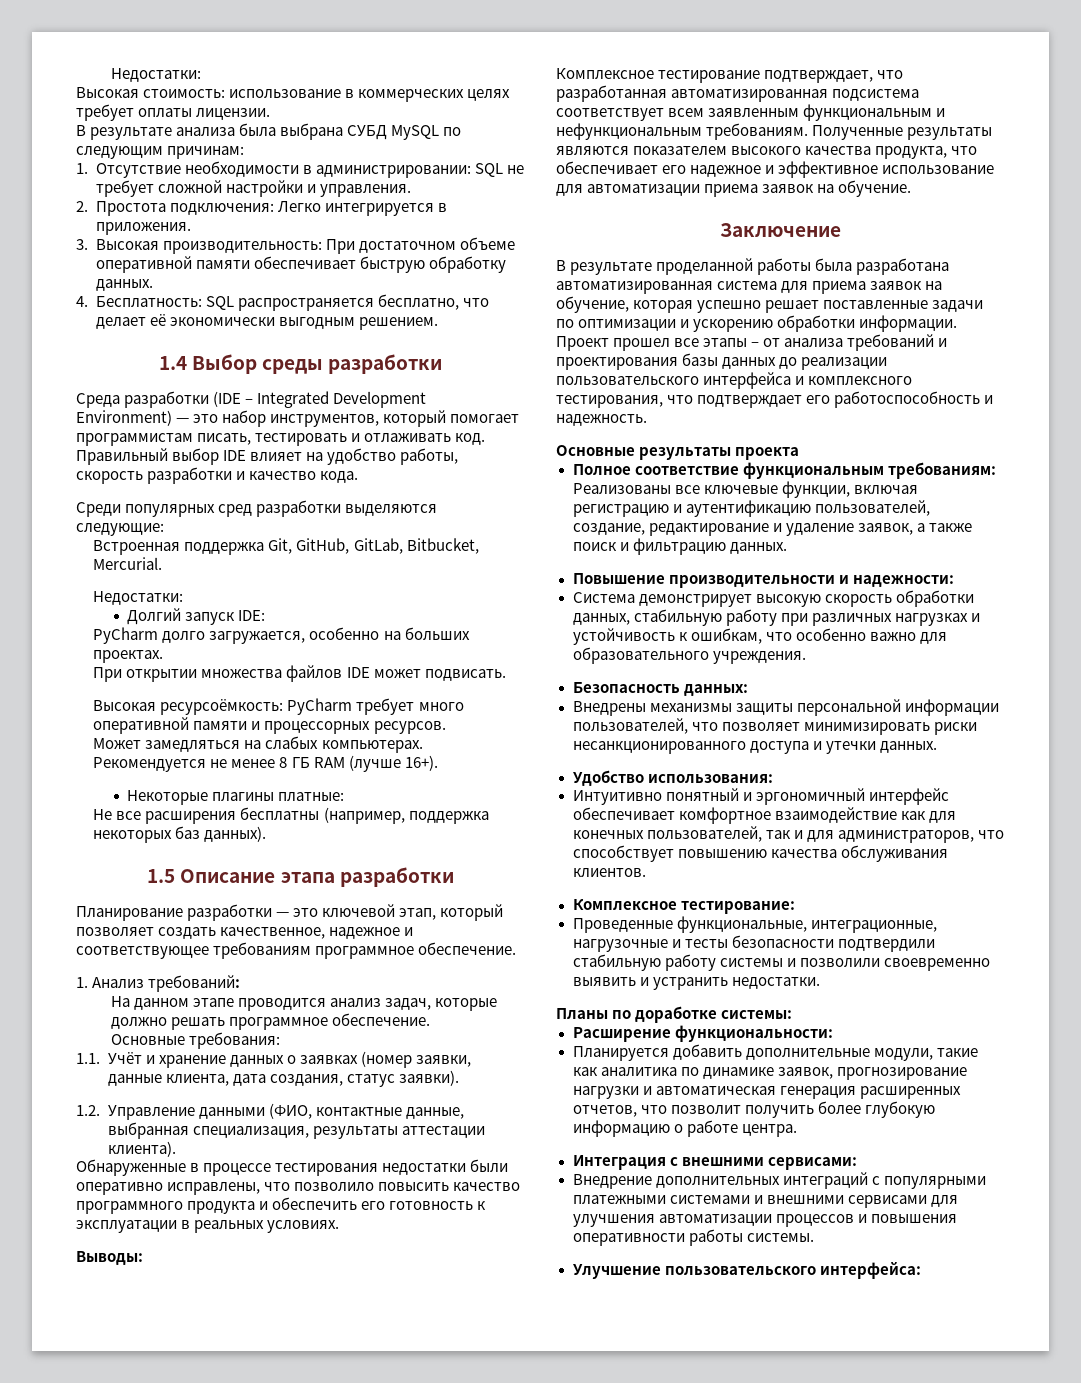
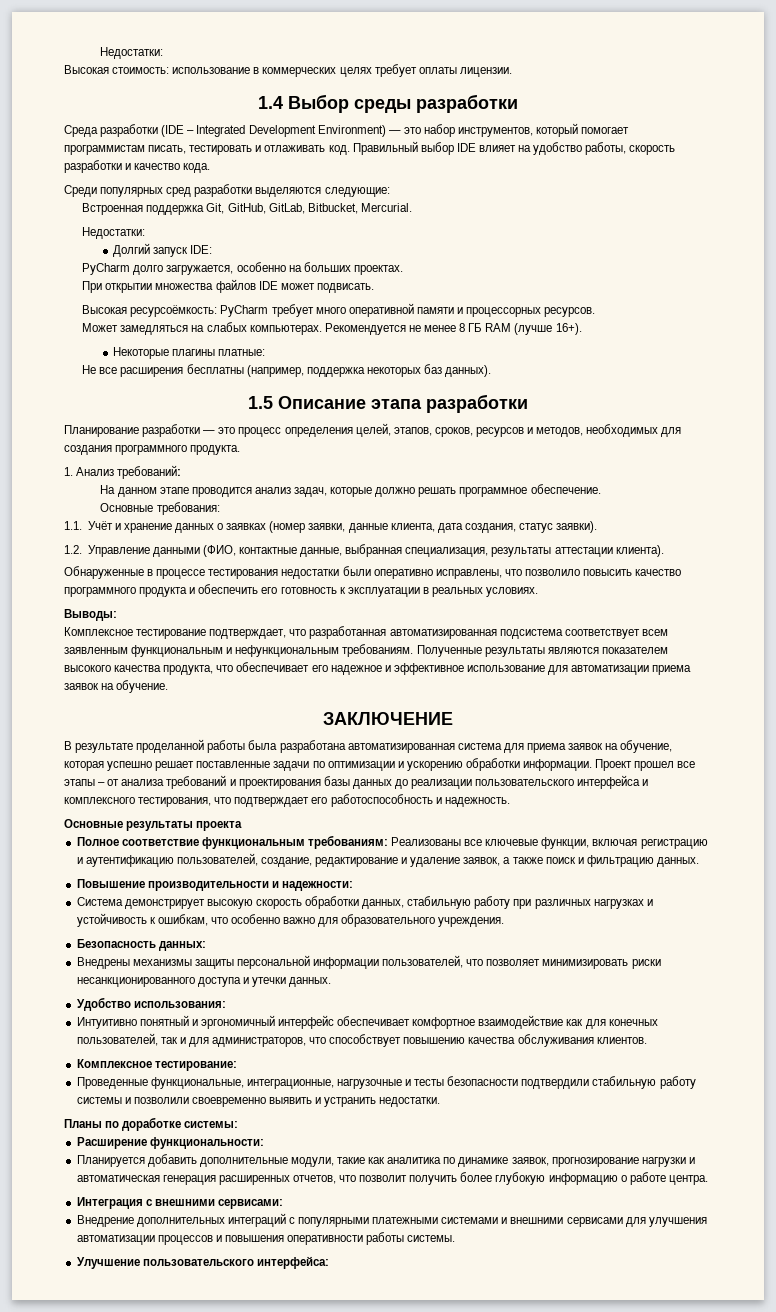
[76,123,462,140] [76,146,245,159] [76,161,524,178] [95,180,411,197] [76,201,447,216] [95,222,191,235] [76,237,515,254] [95,256,506,273] [95,279,153,291] [76,294,489,311] [95,314,438,330] // В результате анализа была выбрана СУБД MySQL по следующим причинам: // 1. Отсутствие необходимости в администрировании: SQL не требует сложной настройки и управления. // 2. Простота подключения: Легко интегрируется в приложения. // 3. Высокая производительность: При достаточном объеме оперативной памяти обеспечивает быструю обработку данных. // 4. Бесплатность: SQL распространяется бесплатно, что делает её экономически выгодным решением. -> (512, 72) none
[322,904,504,921] [76,927,414,939] [76,942,517,959] ключевой этап, который позволяет создать качественное, надежное и соответствующее требованиям программное обеспечение. -> [238,423,682,437] [64,445,241,455] процесс определения целей, этапов, сроков, ресурсов и методов, необходимых для создания программного продукта.
[720,223,841,237] Заключение -> [323,712,453,725] ЗАКЛЮЧЕНИЕ

